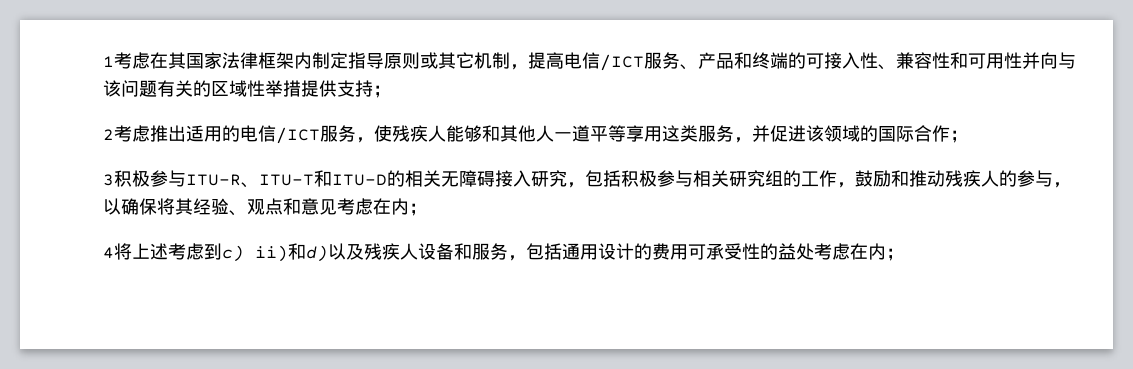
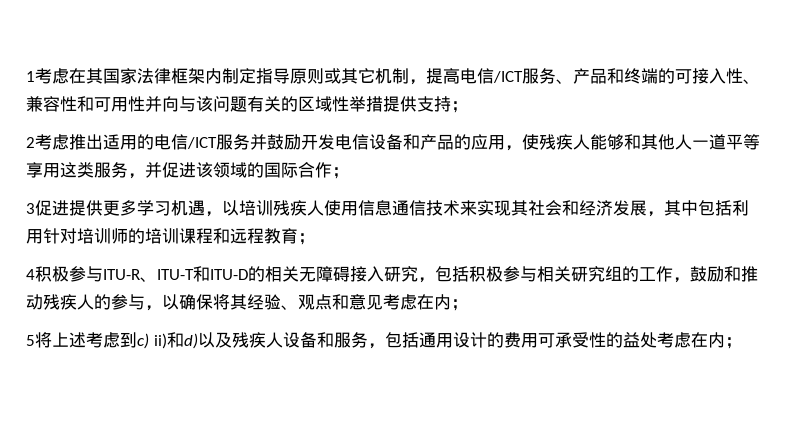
(356, 133) none -> [250,134,505,150] 并鼓励开发电信设备和产品的应用
(114, 180) none -> [35,200,749,217] [26,228,315,245] [26,269,35,280] 促进提供更多学习机遇，以培训残疾人使用信息通信技术来实现其社会和经济发展，其中包括利用针对培训师的培训课程和远程教育； // 4
[103,247,114,259] 4 -> [26,335,35,346] 5

